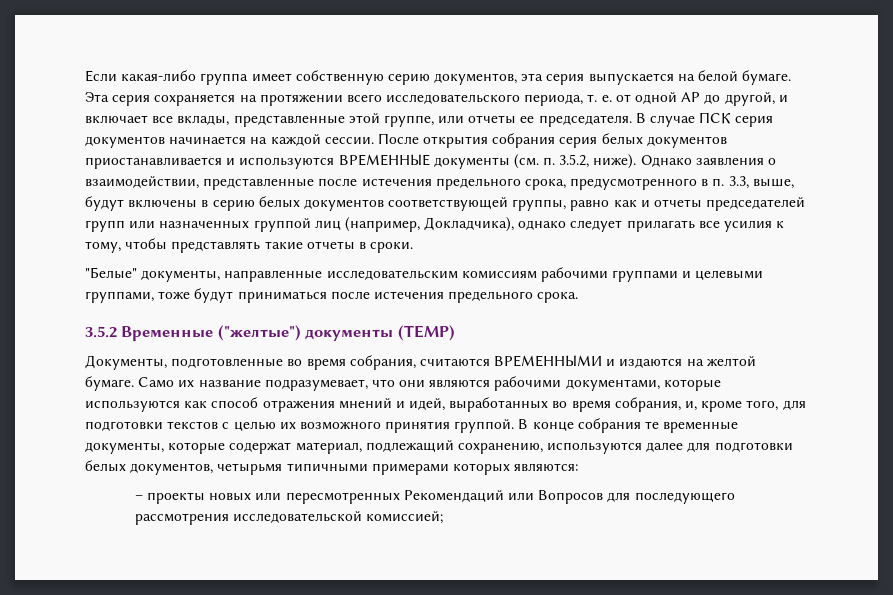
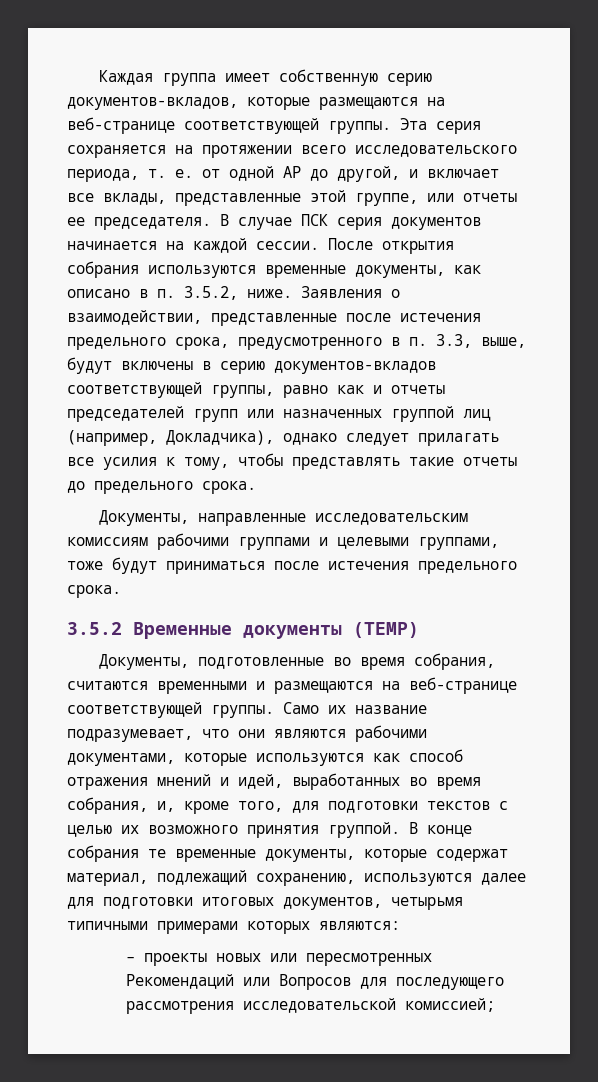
[85,70,197,82] Если какая-либо -> [98,70,153,85] Каждая
[434,70,792,85] документов, эта серия выпускается на белой бумаге. -> [67,97,445,110] [67,117,391,134] документов-вкладов, которые размещаются на веб-странице соответствующей группы.
[559,133,727,148] [85,154,764,169] серия белых документов приостанавливается и используются ВРЕМЕННЫЕ документы (см. п. 3.5.2, ниже). Однако заявления -> [148,265,481,278] [67,286,382,300] используются временные документы, как описано в п. 3.5.2, ниже. Заявления
[258,196,384,211] белых документов -> [274,361,436,374] документов-вкладов
[358,242,414,253] [85,267,221,282] в сроки. // "Белые" документы, -> [67,481,256,494] [98,510,189,526] до предельного срока. // Документы,
[217,325,301,341] ("желтые") -> (232, 630) none
[494,355,756,368] [85,376,134,391] ВРЕМЕННЫМИ и издаются на желтой бумаге. -> [157,677,517,694] [67,702,274,718] временными и размещаются на веб-странице соответствующей группы.
[85,460,126,472] белых -> [202,897,274,906] итоговых

